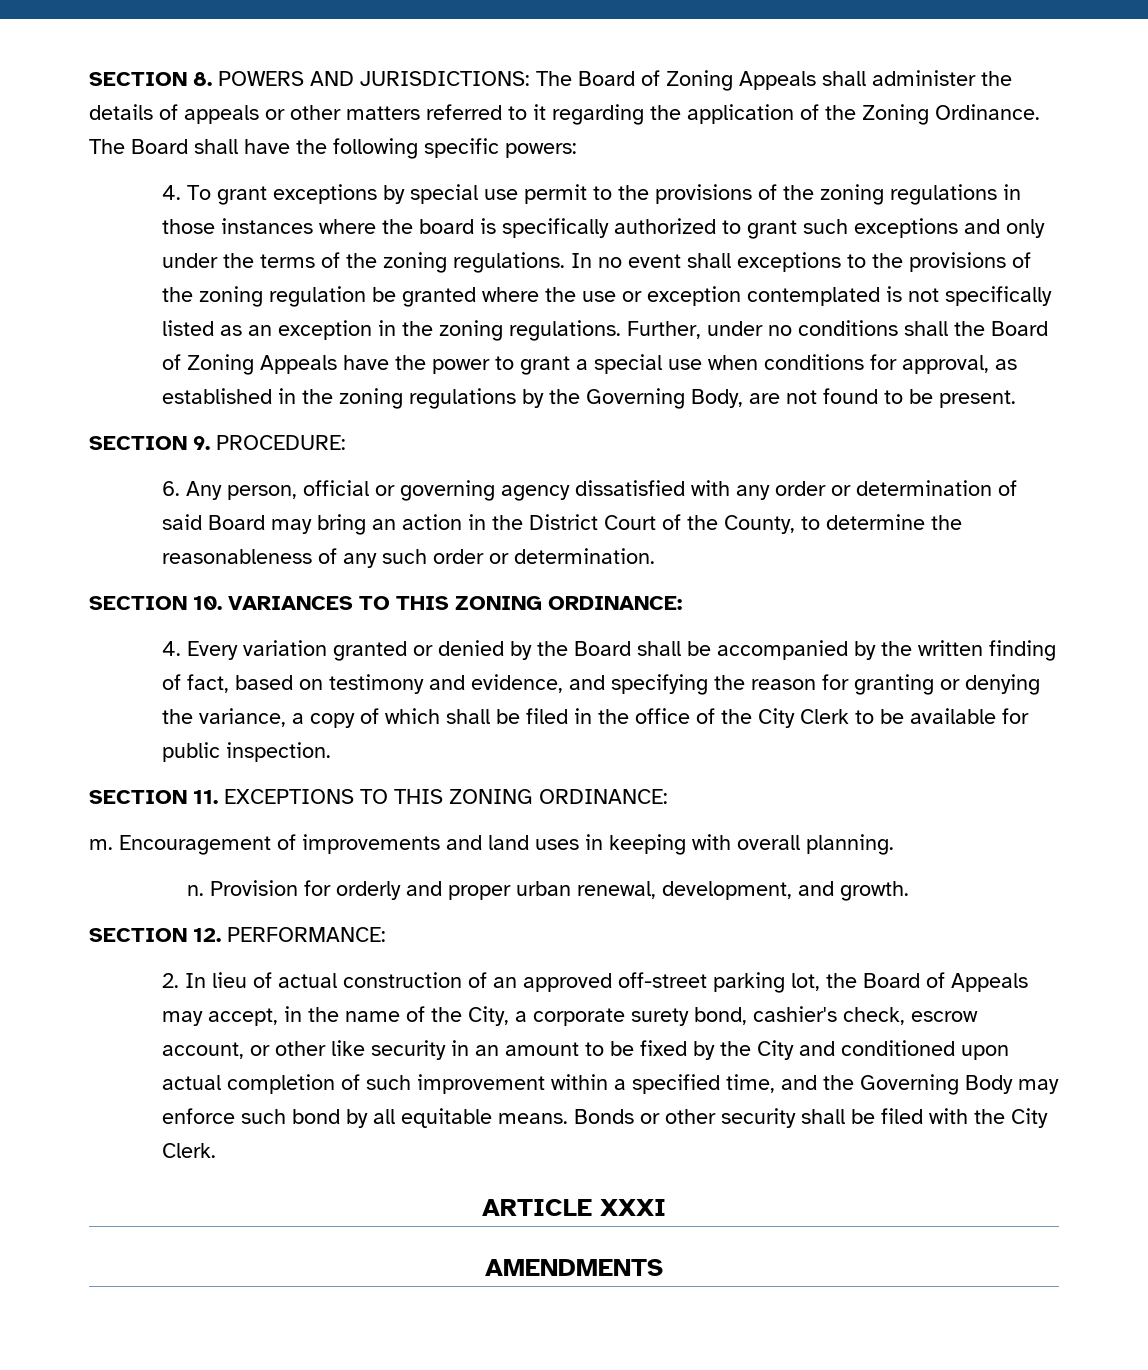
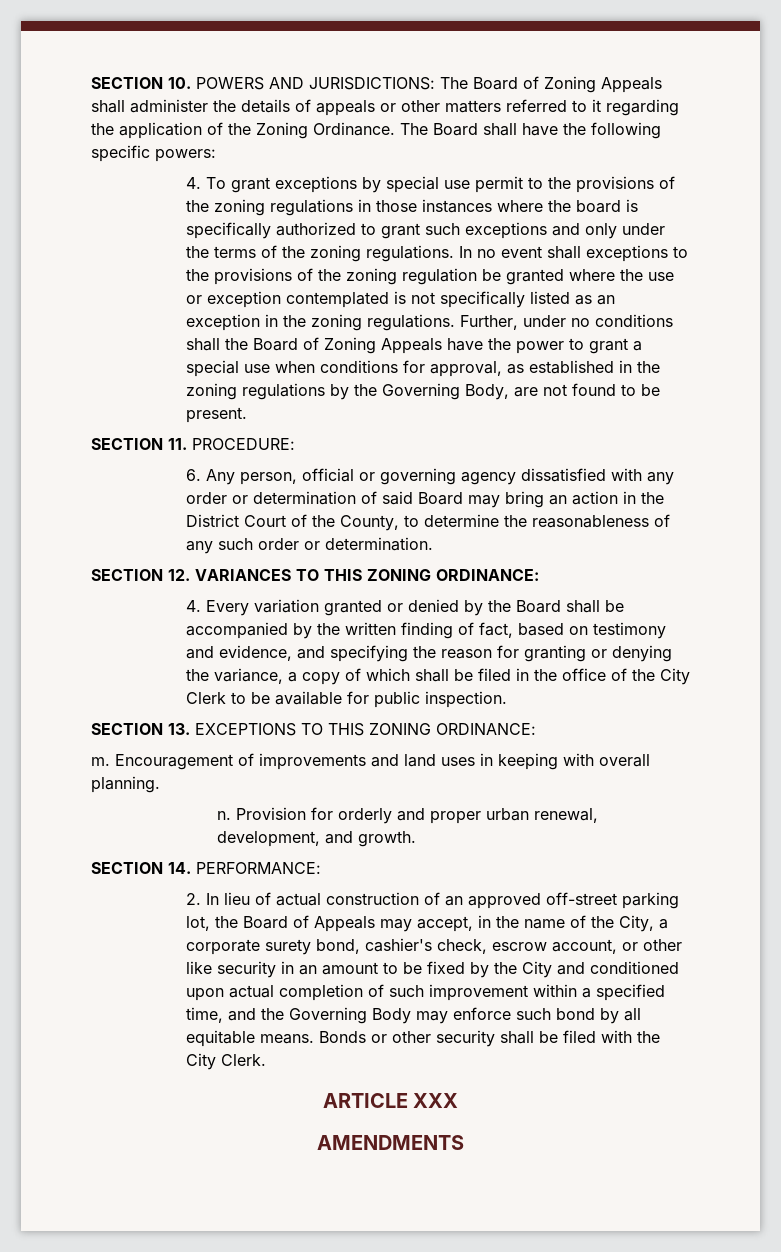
[89,72,212,86] SECTION 8. -> [91,77,191,89] SECTION 10.
[193,436,210,450] 9. -> [168,438,187,450] 11.
[193,596,222,610] 10. -> [168,569,190,581] 12.
[193,790,218,804] 11. -> [168,723,190,735] 13.
[193,928,221,942] 12. -> [168,862,191,874] 14.
[600,1199,666,1216] XXXI -> [413,1093,459,1108] XXX

